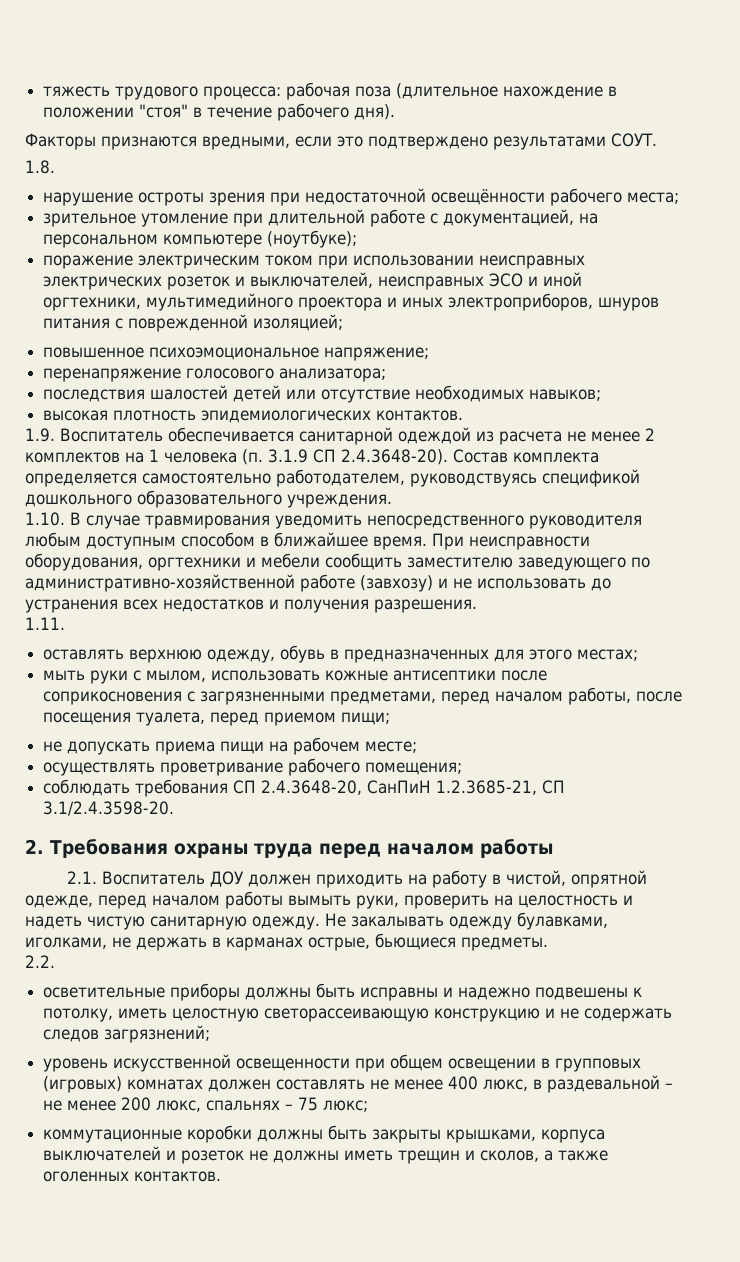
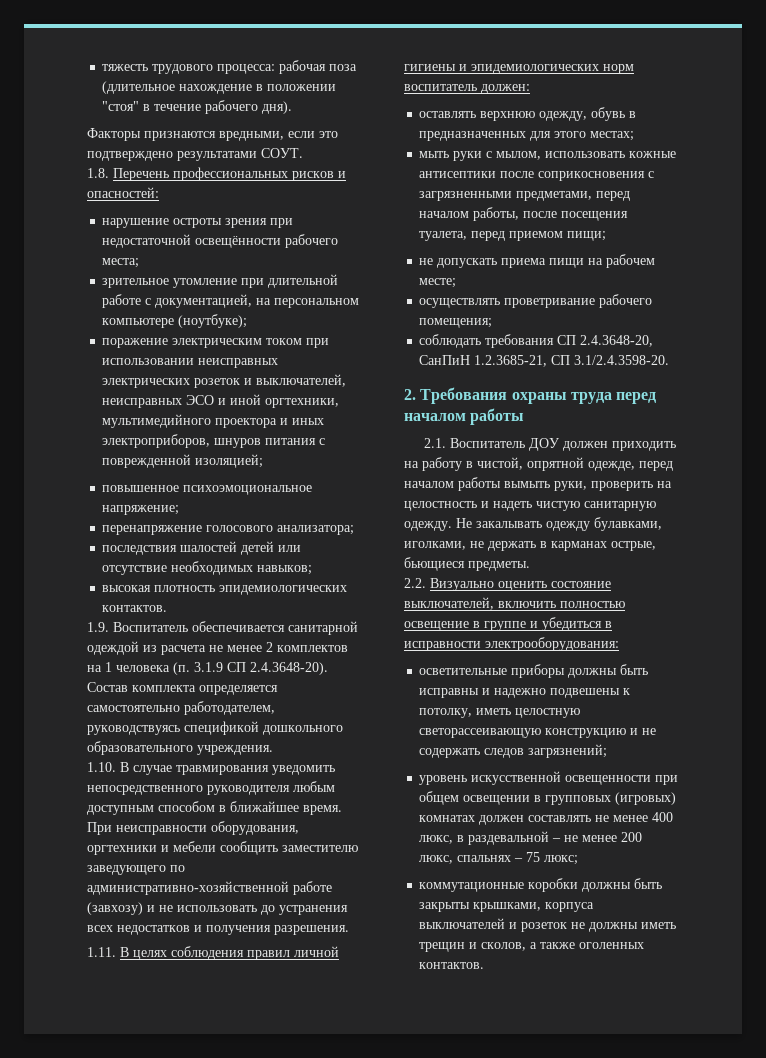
(55, 167) none -> [113,167,346,181] [87,187,159,198] Перечень профессиональных рисков и опасностей:
(65, 623) none -> [120,946,339,960] [404,64,634,74] [404,84,530,94] В целях соблюдения правил личной гигиены и эпидемиологических норм воспитатель должен:
(55, 961) none -> [430,578,611,591] [404,597,625,610] [404,617,612,631] [404,637,619,651] Визуально оценить состояние выключателей, включить полностью освещение в группе и убедиться в исправности электрооборудования:

